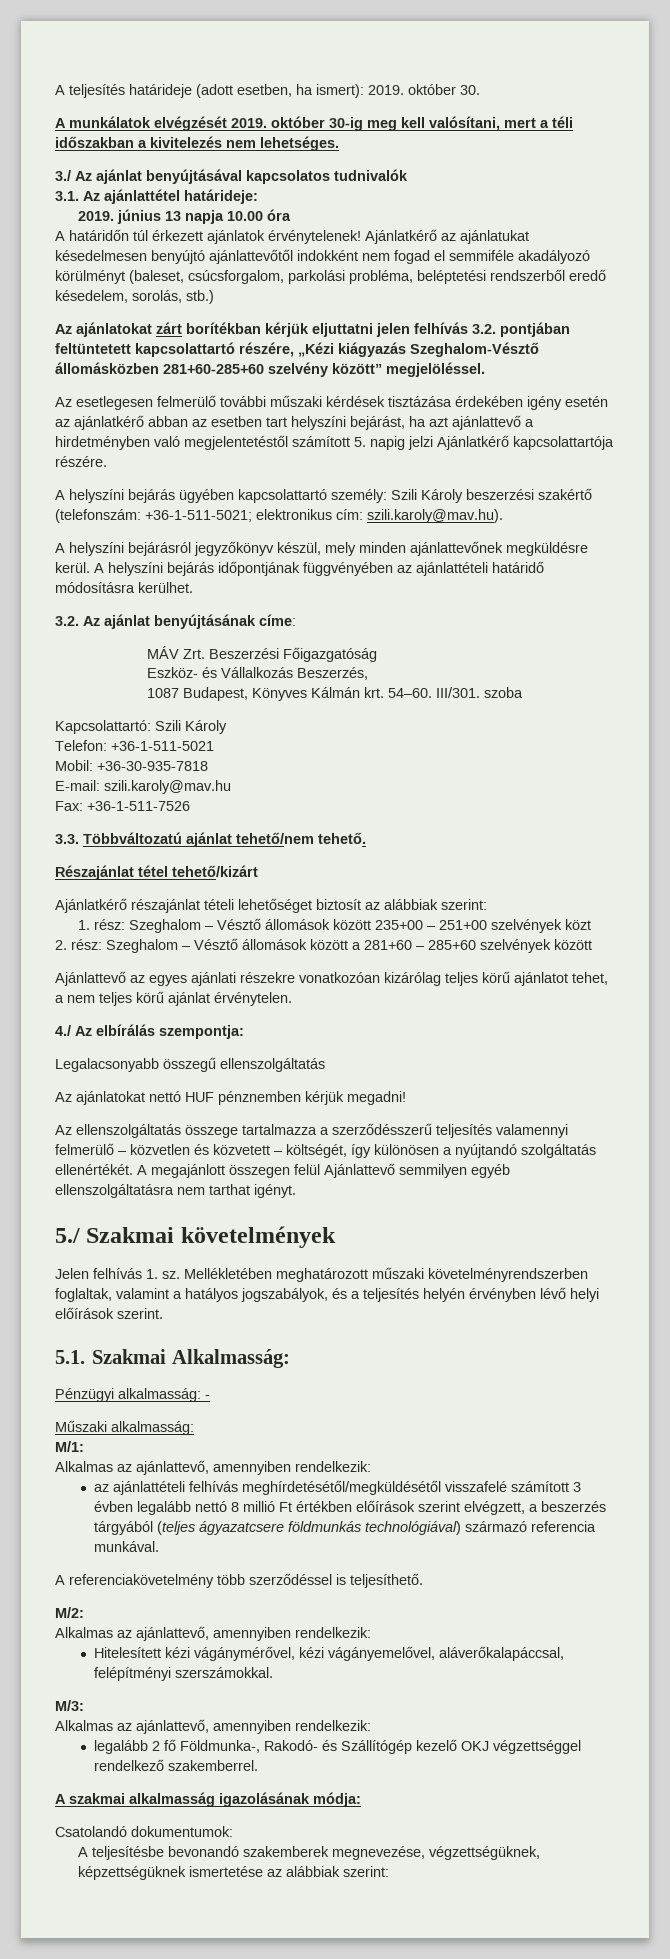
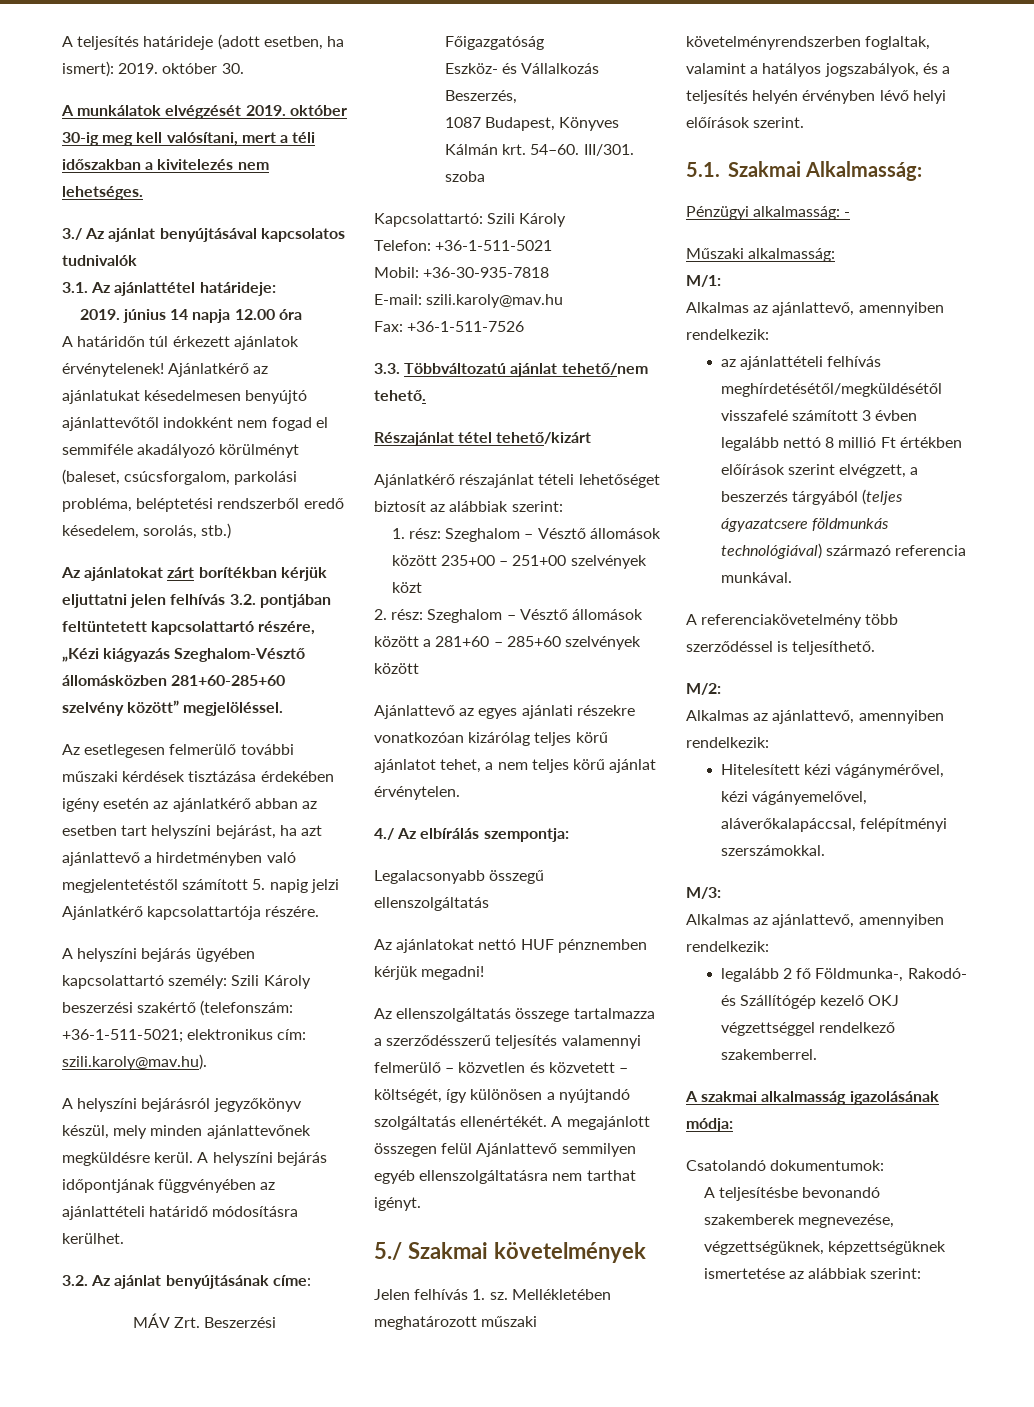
[164,210,263,224] 13 napja 10.00 -> [170,309,275,323] 14 napja 12.00

